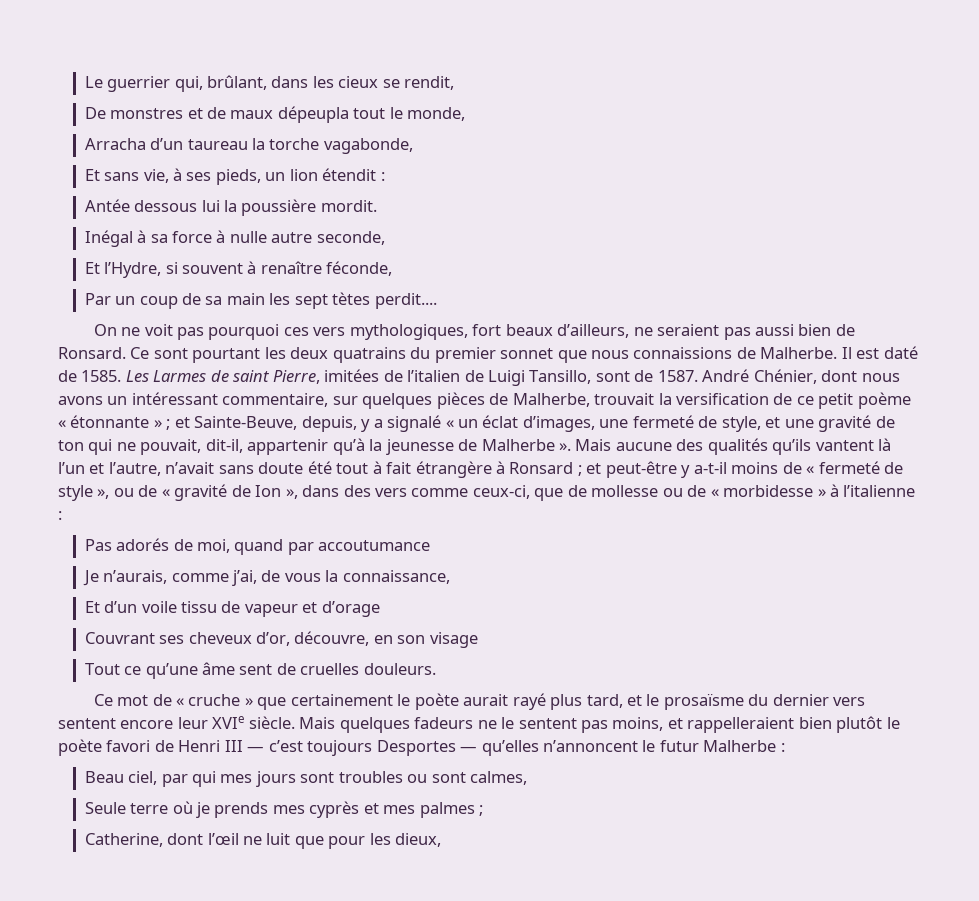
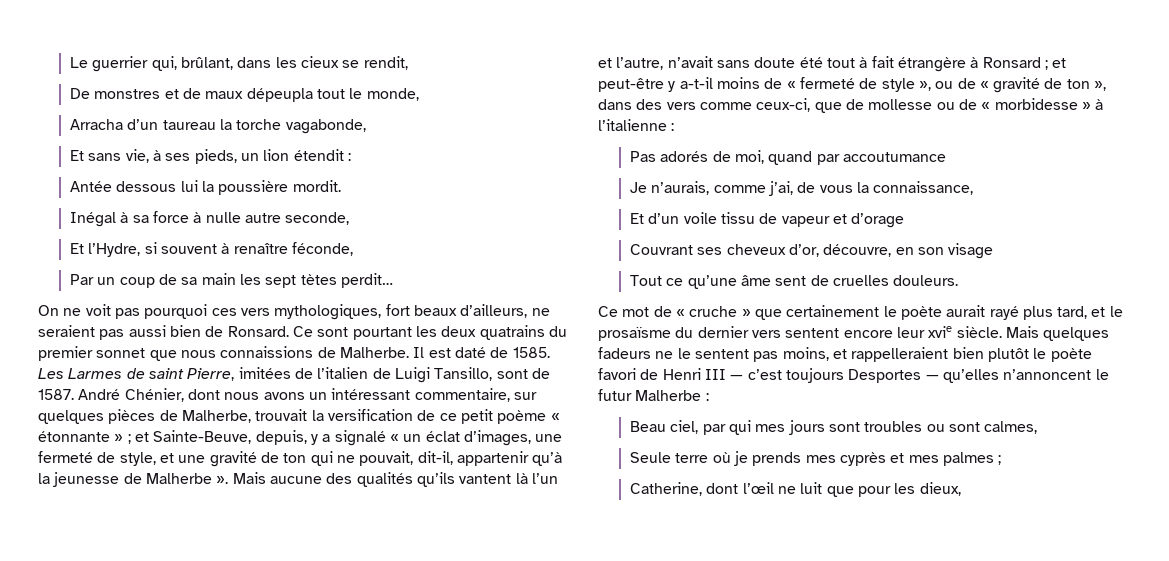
[374,293,437,309] perdit.... -> [340,273,393,288] perdit…
[255,485,282,497] Ion -> [1066,79,1090,89] ton
[212,716,245,729] XVIe -> [928,326,953,338] xvie

